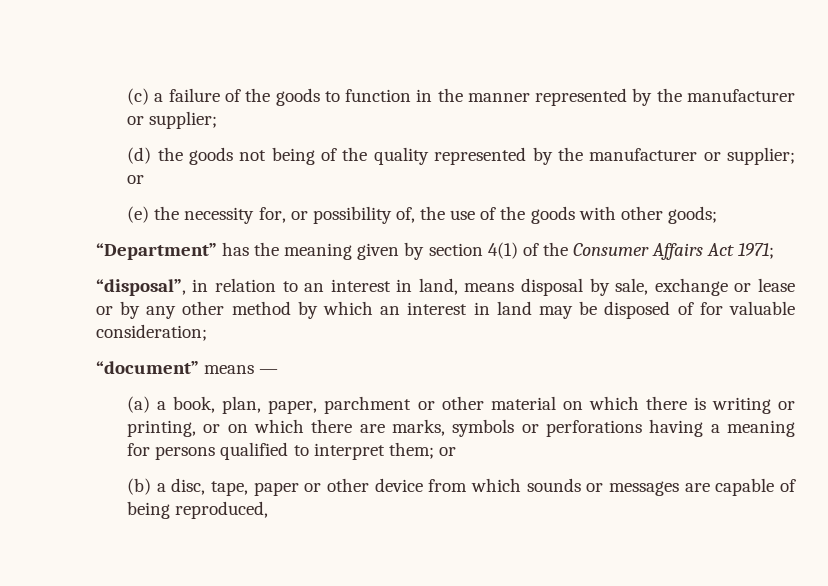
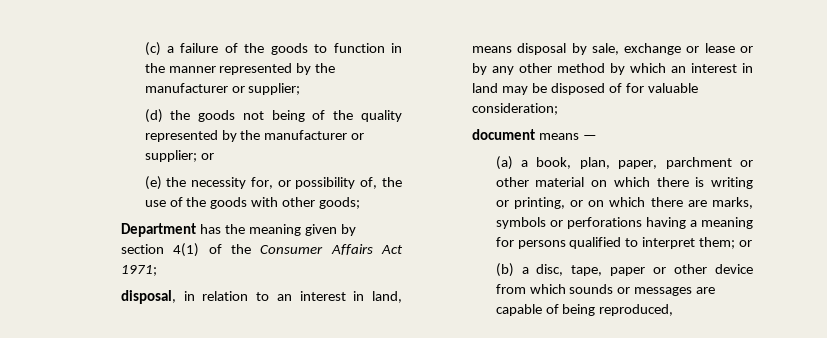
[95,243,217,260] “Department” -> [121,223,197,237] Department
[95,279,186,296] “disposal”, -> [121,290,177,304] disposal,
[95,361,199,374] “document” -> [472,129,536,140] document

